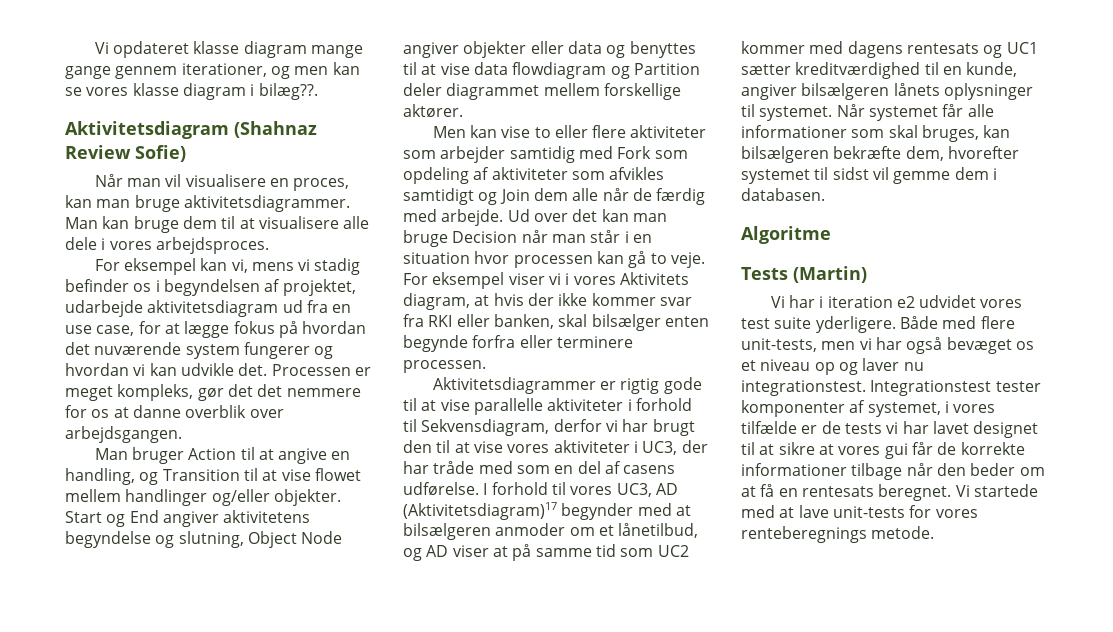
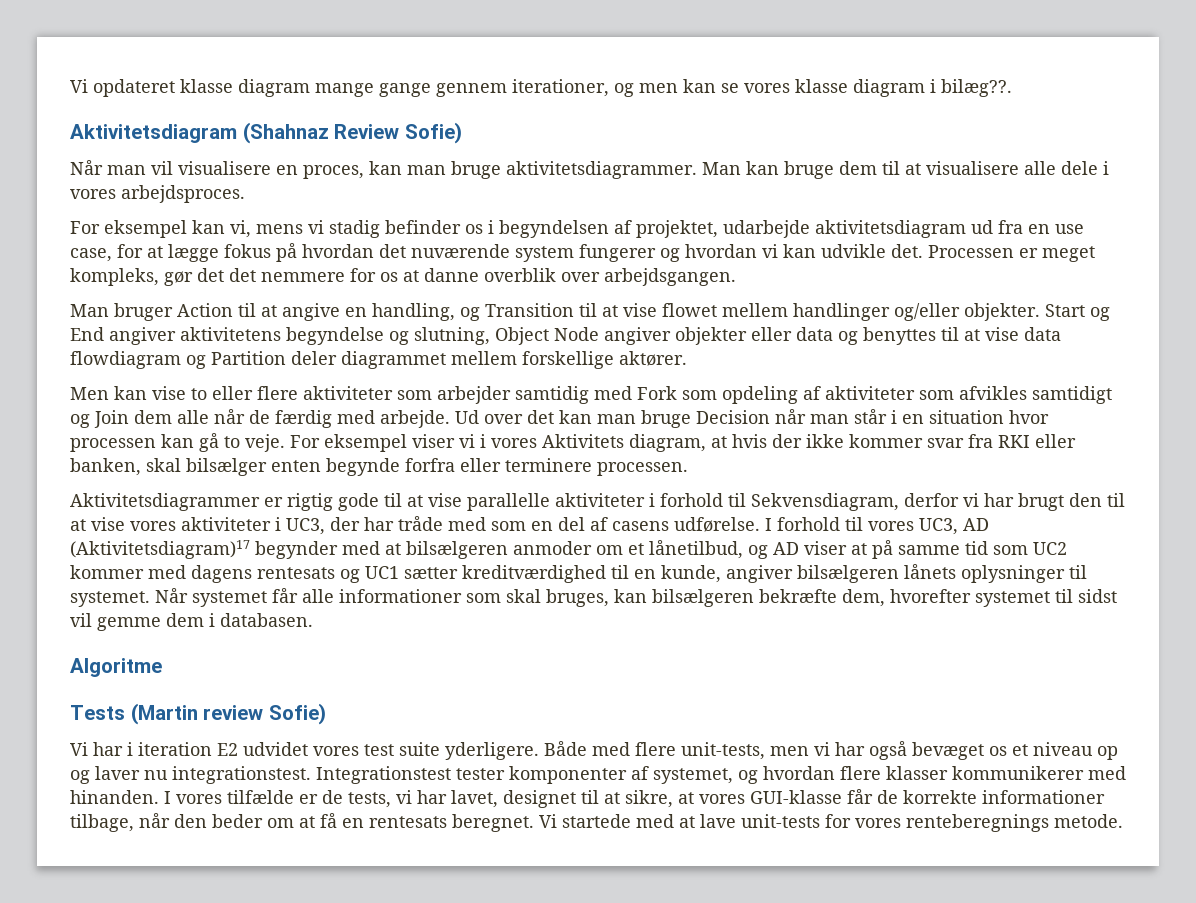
[792,266,867,283] (Martin) -> [130,703,326,725] (Martin review Sofie)
[896,296,915,308] e2 -> [217,743,238,756] E2
[944,401,949,413] i -> [738,766,1126,784] [70,790,171,804] og hvordan flere klasser kommunikerer med hinanden. I
[844,421,969,434] tests vi har lavet -> [348,790,498,808] tests, vi har lavet,
[778,442,815,455] sikre -> [625,790,673,808] sikre,
[884,443,908,459] gui -> [750,790,842,804] GUI-klasse
[851,463,903,480] tilbage -> [70,814,134,832] tilbage,

